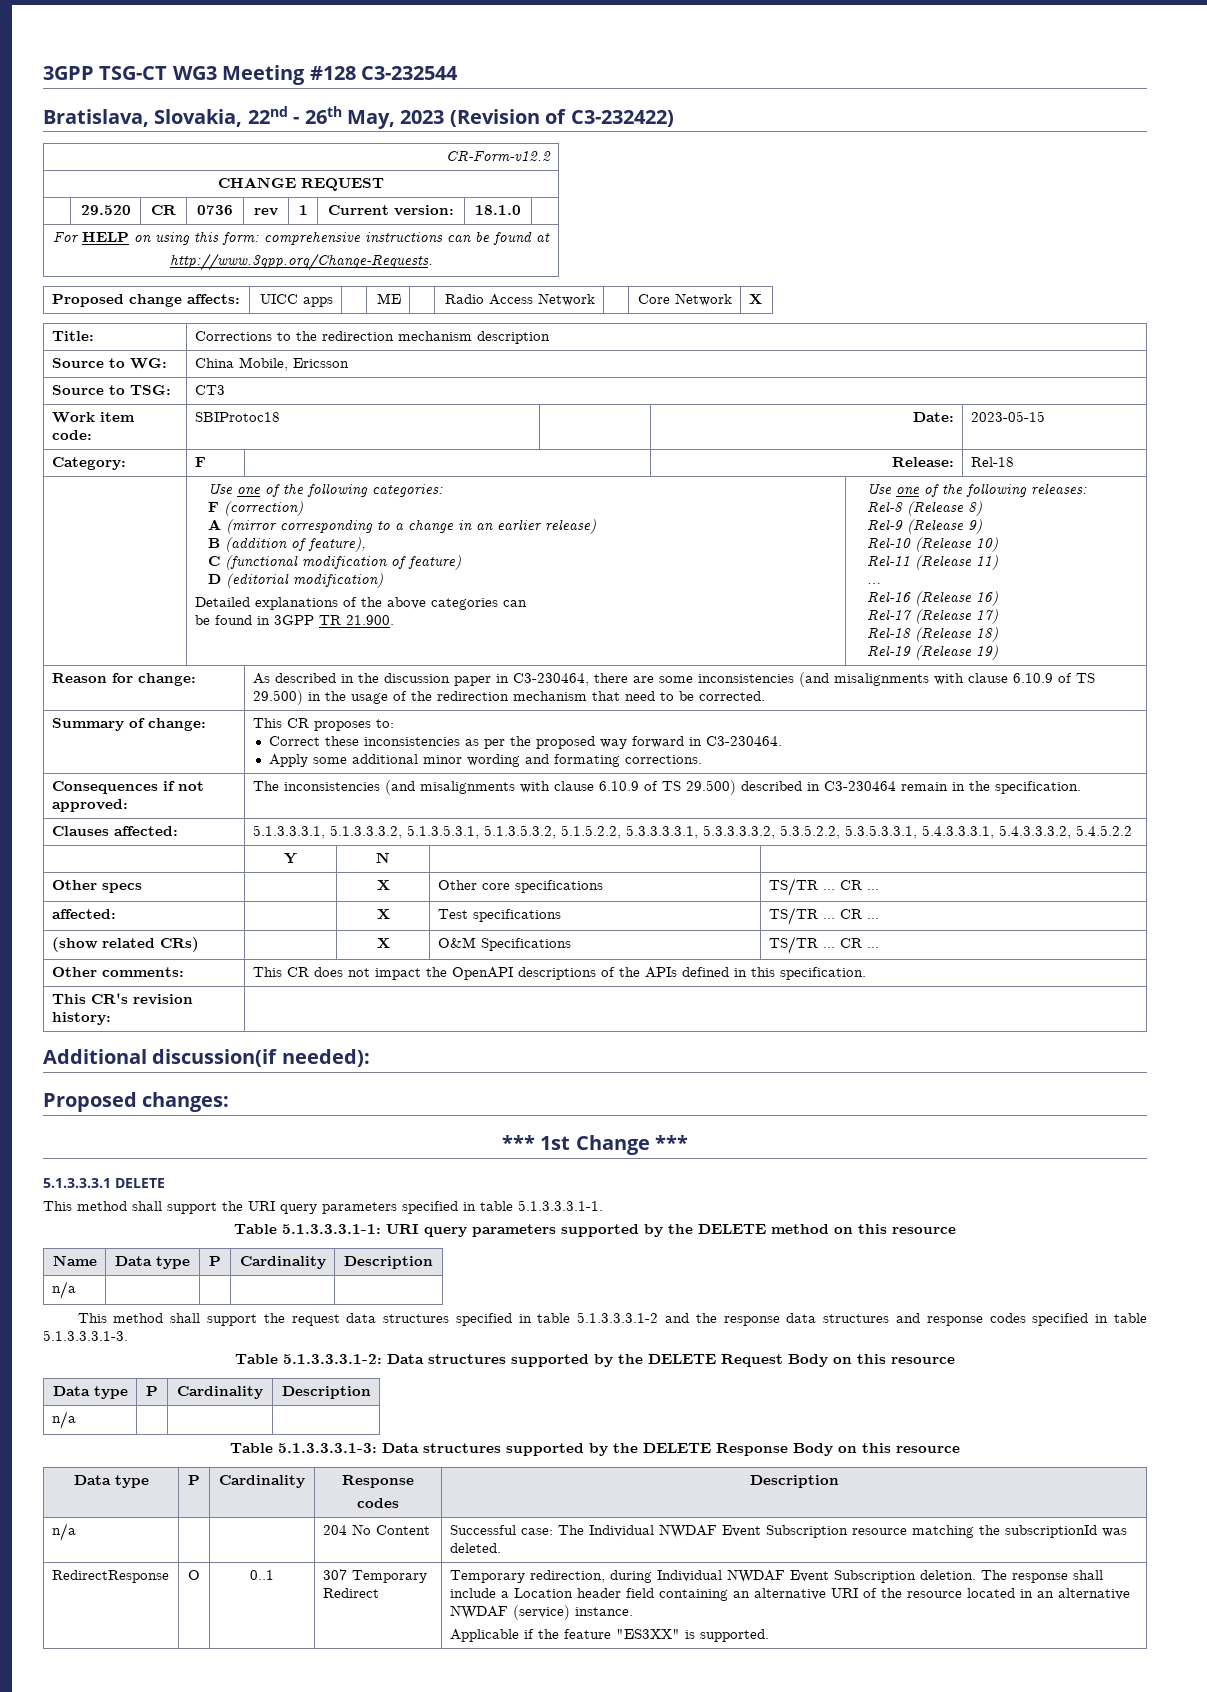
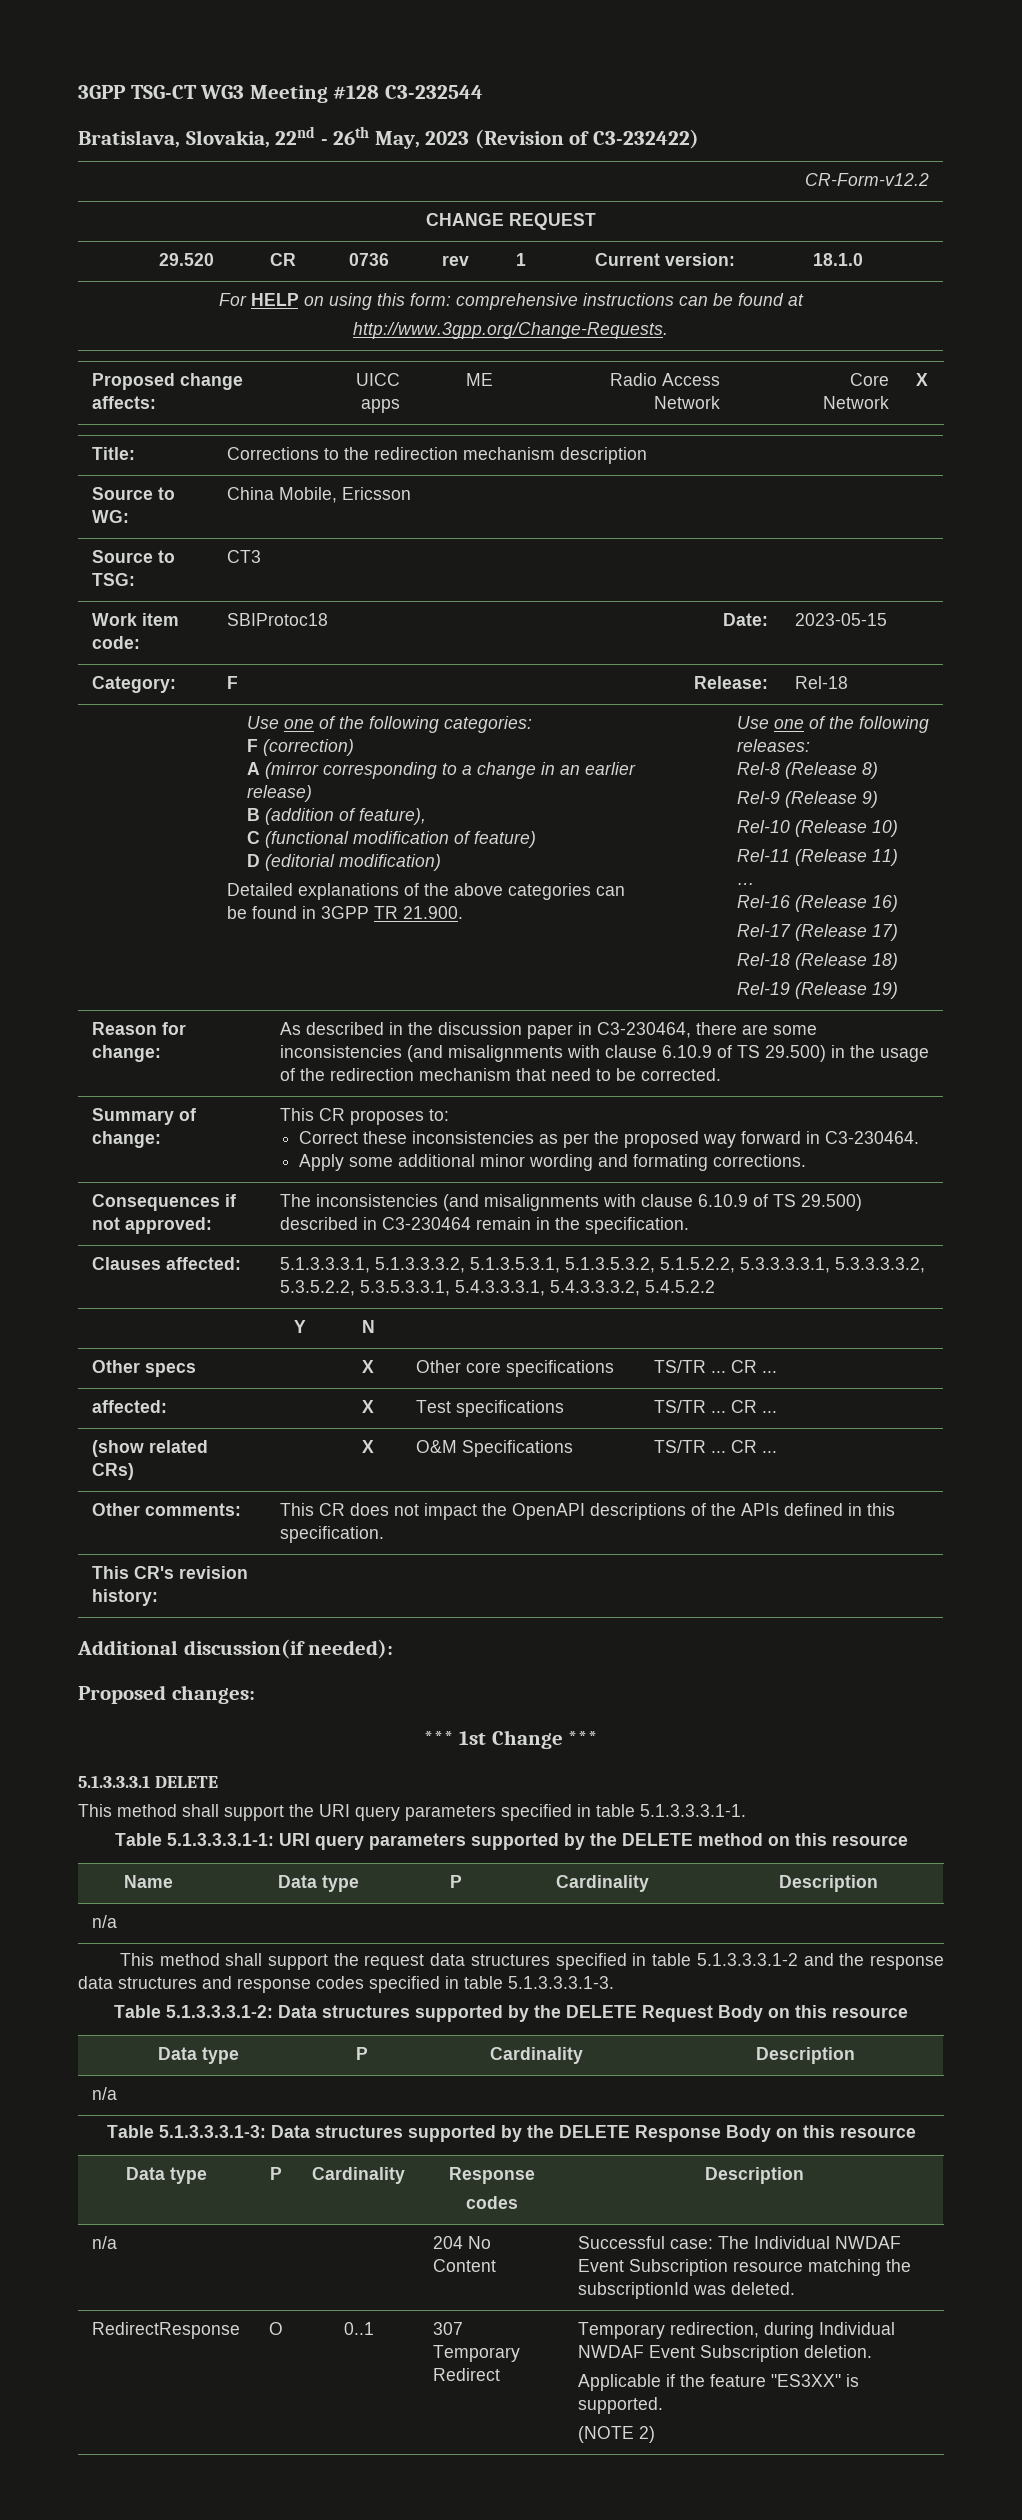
[980,1570,1103,1583] [449,1588,1130,1601] [449,1605,633,1620] The response shall include a Location header field containing an alternative URI of the resource located in an alternative NWDAF (service) instance. -> (872, 2351) none
(769, 1635) none -> [577,2426,655,2443] // (NOTE 2)

